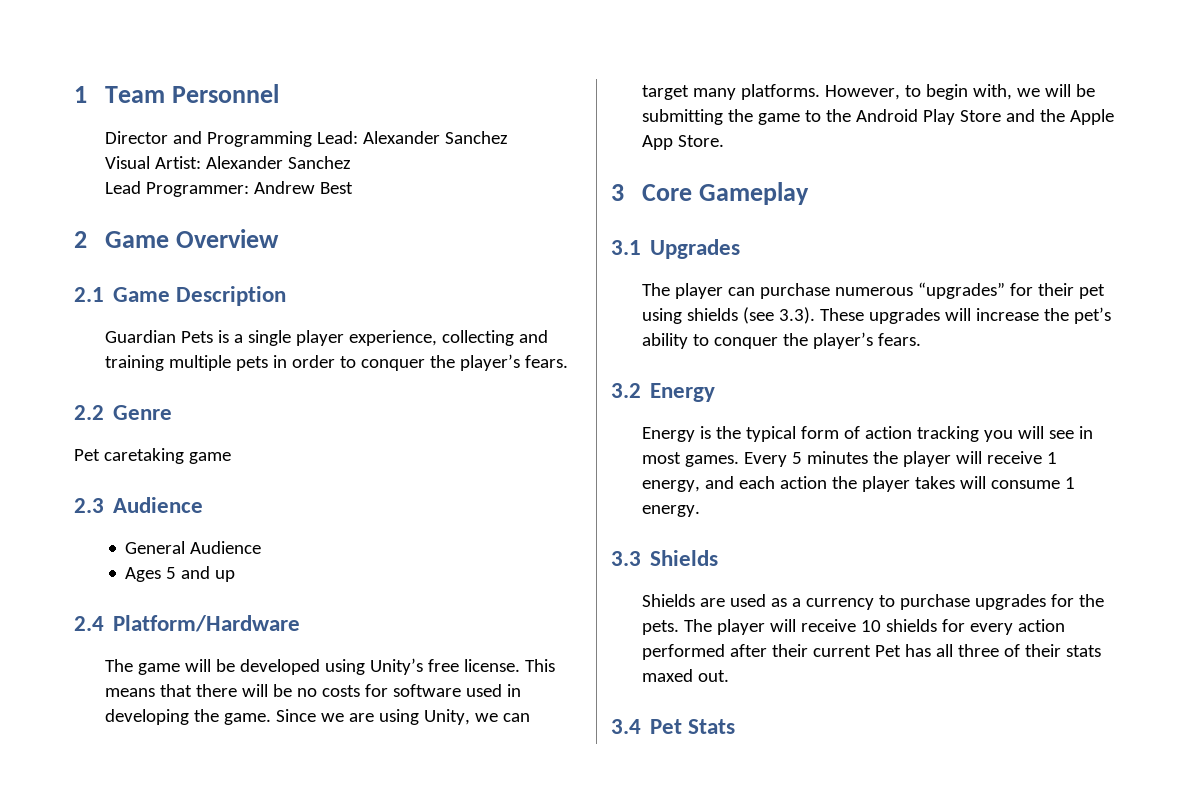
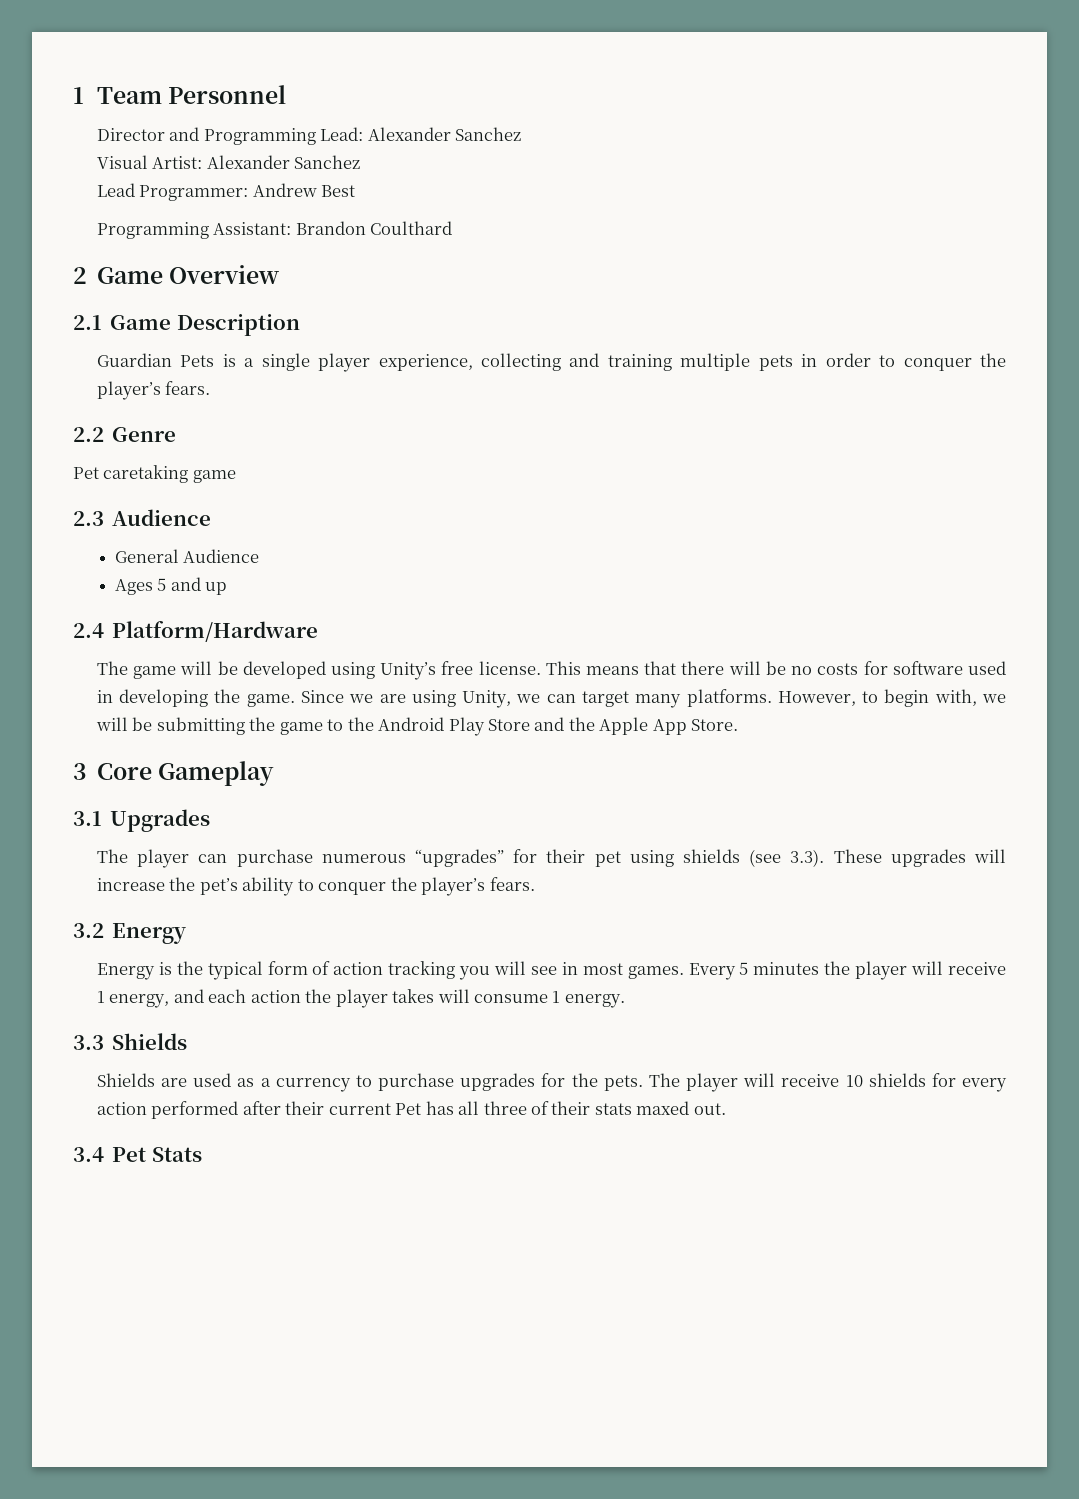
(353, 188) none -> [96,221,453,239] // Programming Assistant: Brandon Coulthard

